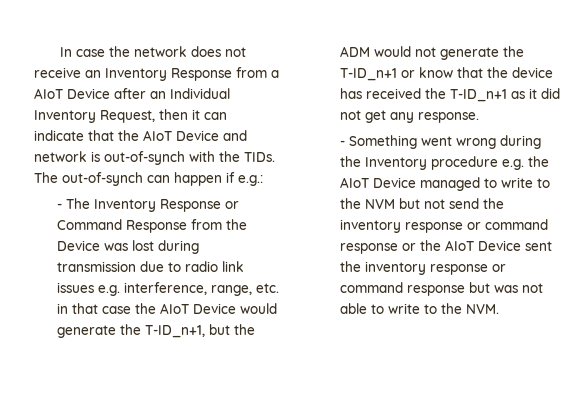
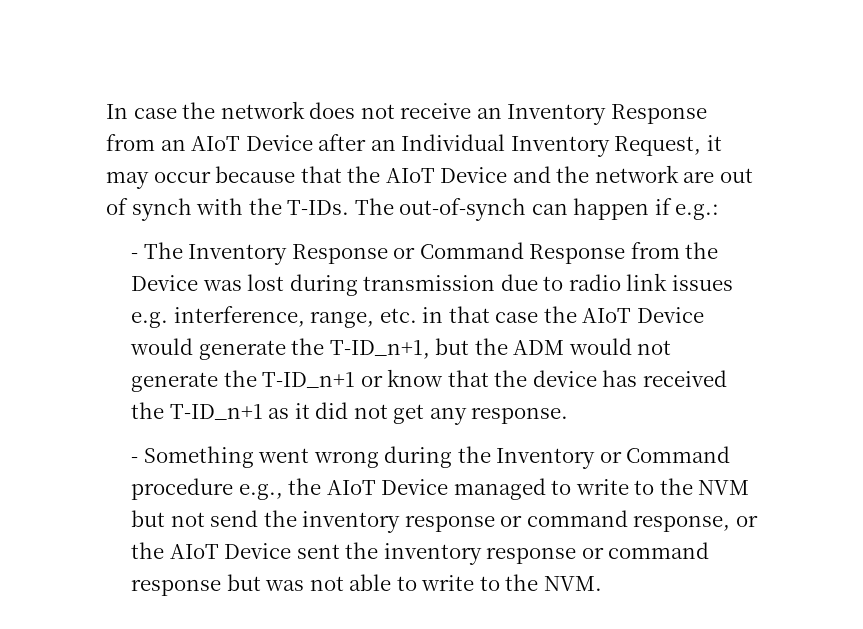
[271,70,279,78] a -> [160,139,186,151] an
[159,109,227,120] [34,130,84,141] then it can indicate -> [706,135,722,151] [106,166,296,189] it may occur because
[34,151,185,165] network is out-of-synch -> [556,165,753,183] [106,198,192,221] the network are out of synch
[244,152,275,162] TIDs. -> [287,200,350,215] T-IDs.
[430,156,524,170] procedure e.g. -> [599,446,731,463] [131,478,283,500] or Command procedure e.g.,
[339,243,398,254] response -> [633,515,731,532] response,

